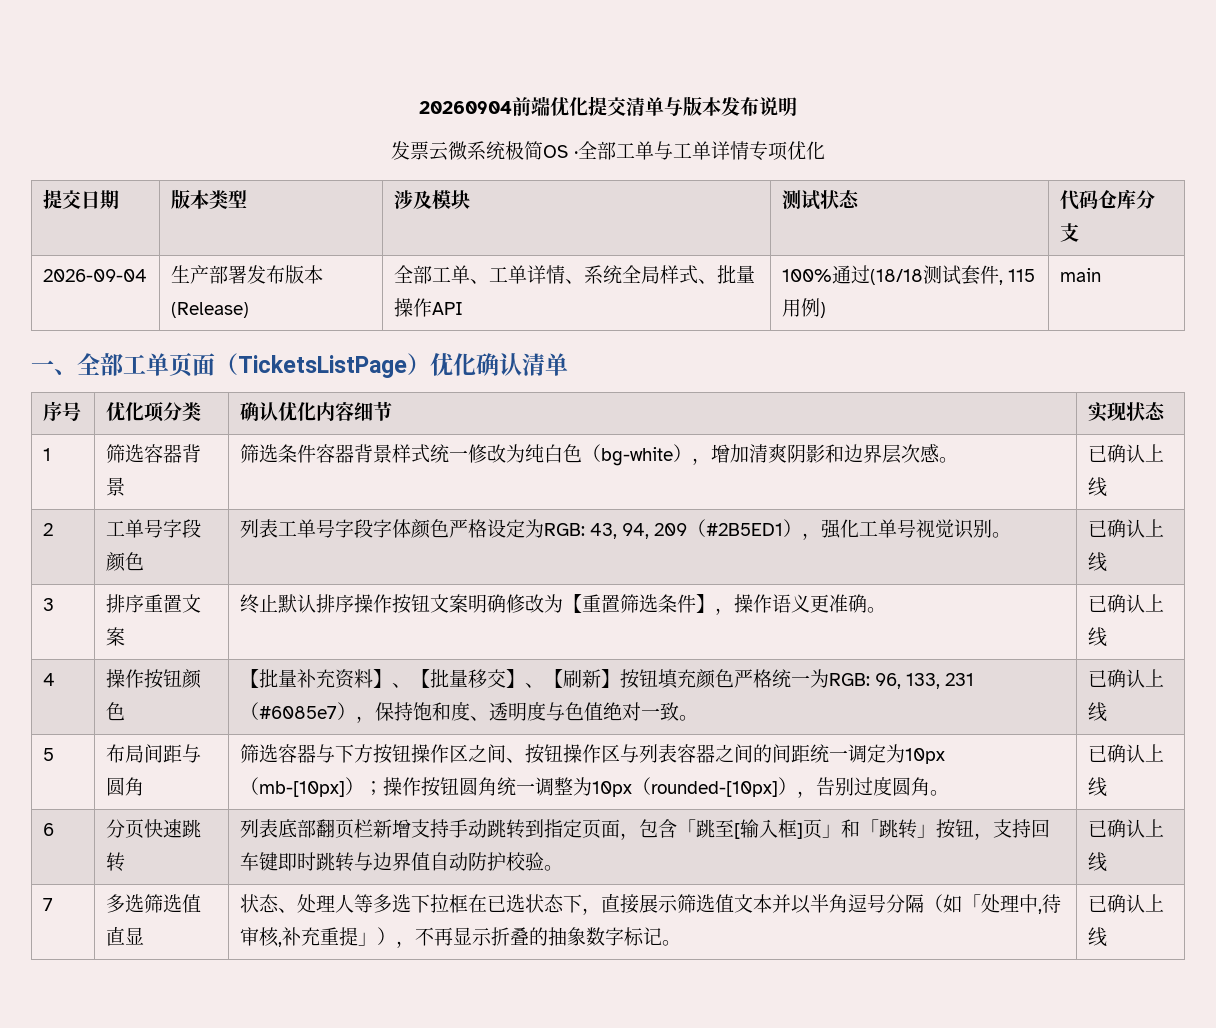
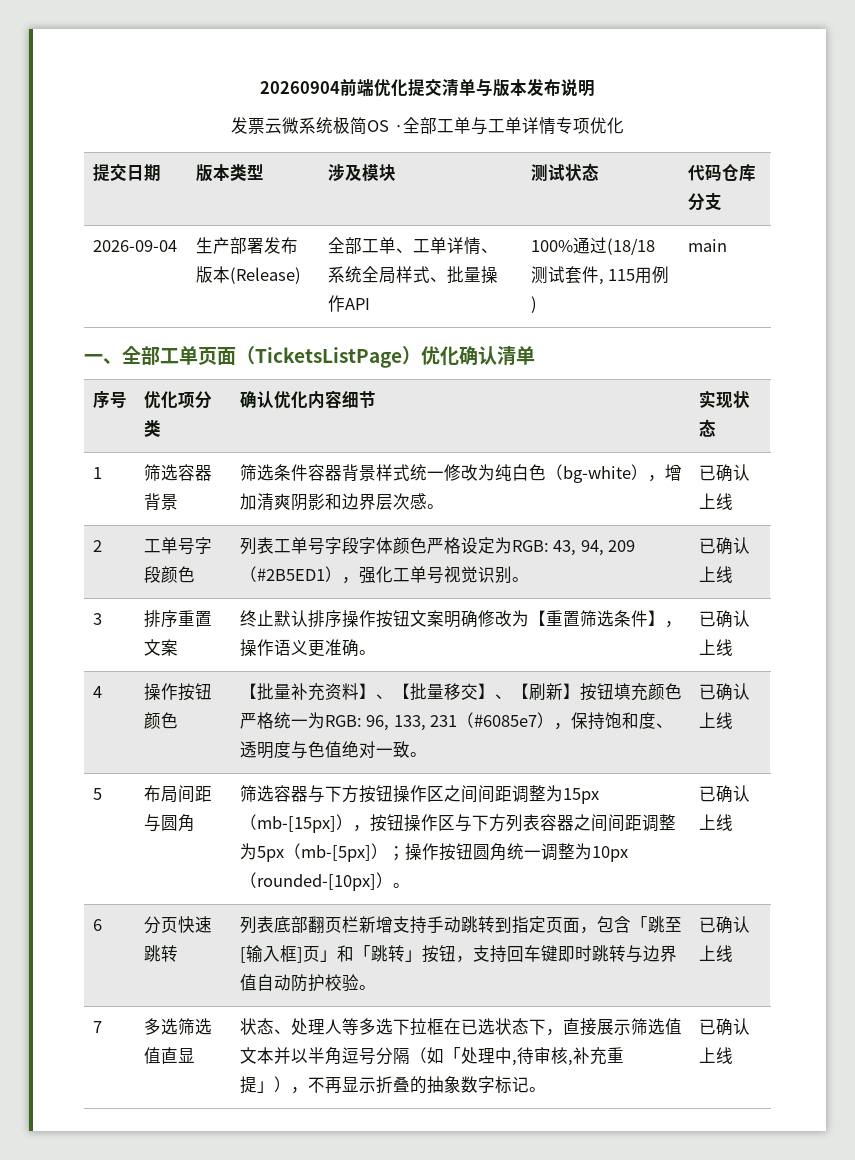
[505,758,525,763] 、 -> [477,785,599,804] [239,814,370,833] 间距调整为15px（mb-[15px]），
(639, 753) none -> [471,814,506,832] 下方
[752,744,945,764] [239,777,345,797] 的间距统一调定为10px（mb-[10px] -> [607,814,676,832] [239,843,371,862] 间距调整为5px（mb-[5px]
[796,777,930,798] ，告别过度圆角 -> (393, 880) none

